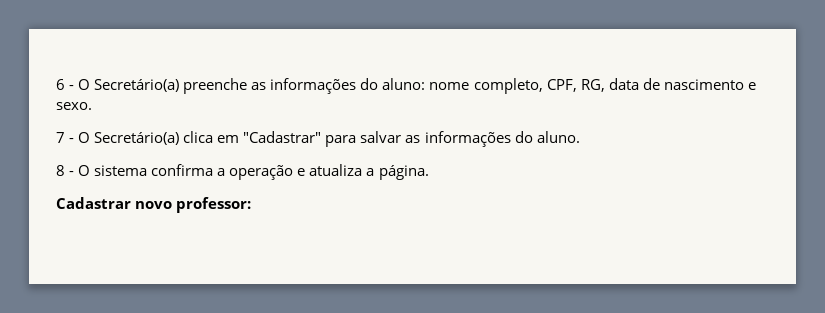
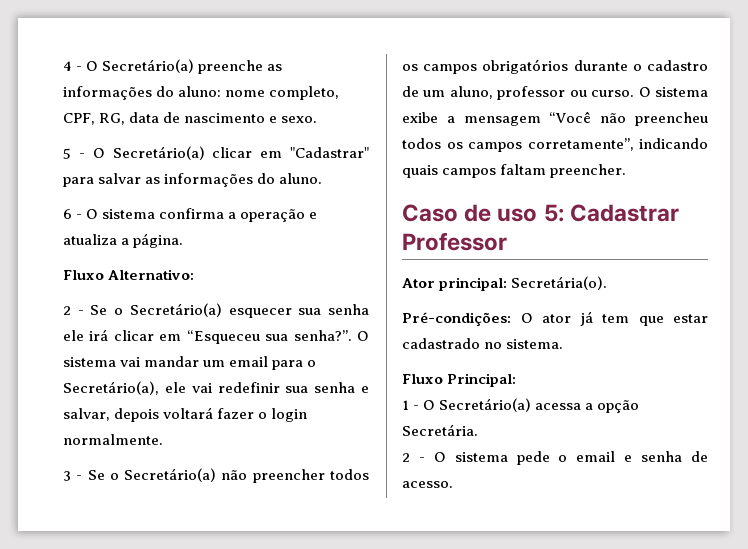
[56,79,65,90] 6 -> [63,61,72,71] 4
[56,131,214,145] 7 - O Secretário(a) clica -> [63,146,253,160] 5 - O Secretário(a) clicar
[56,165,65,176] 8 -> [63,209,72,219] 6
[56,197,252,213] Cadastrar novo professor: -> [63,269,195,280] [63,303,369,318] [63,329,369,344] [63,356,317,370] [63,381,369,395] [63,407,308,422] [63,434,163,445] [63,468,369,483] [402,59,708,74] [402,86,708,100] [402,111,708,126] [402,138,708,152] [402,164,627,178] [402,204,679,222] [402,232,507,251] [402,276,608,291] [402,311,708,326] [402,338,564,349] [402,373,517,387] [402,398,640,413] [402,424,478,436] [402,451,708,465] [402,481,453,488] Fluxo Alternativo: // 2 - Se o Secretário(a) esquecer sua senha ele irá clicar em “Esqueceu sua senha?”. O sistema vai mandar um email para o Secretário(a), ele vai redefinir sua senha e salvar, depois voltará fazer o login normalmente. // 3 - Se o Secretário(a) não preencher todos os campos obrigatórios durante o cadastro de um aluno, professor ou curso. O sistema exibe a mensagem “Você não preencheu todos os campos corretamente”, indicando quais campos faltam preencher. // Caso de uso 5: Cadastrar Professor // Ator principal: Secretária(o). // Pré-condições: O ator já tem que estar cadastrado no sistema. // Fluxo Principal: // 1 - O Secretário(a) acessa a opção Secretária. // 2 - O sistema pede o email e senha de acesso.

